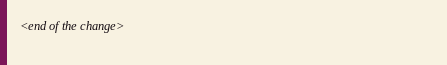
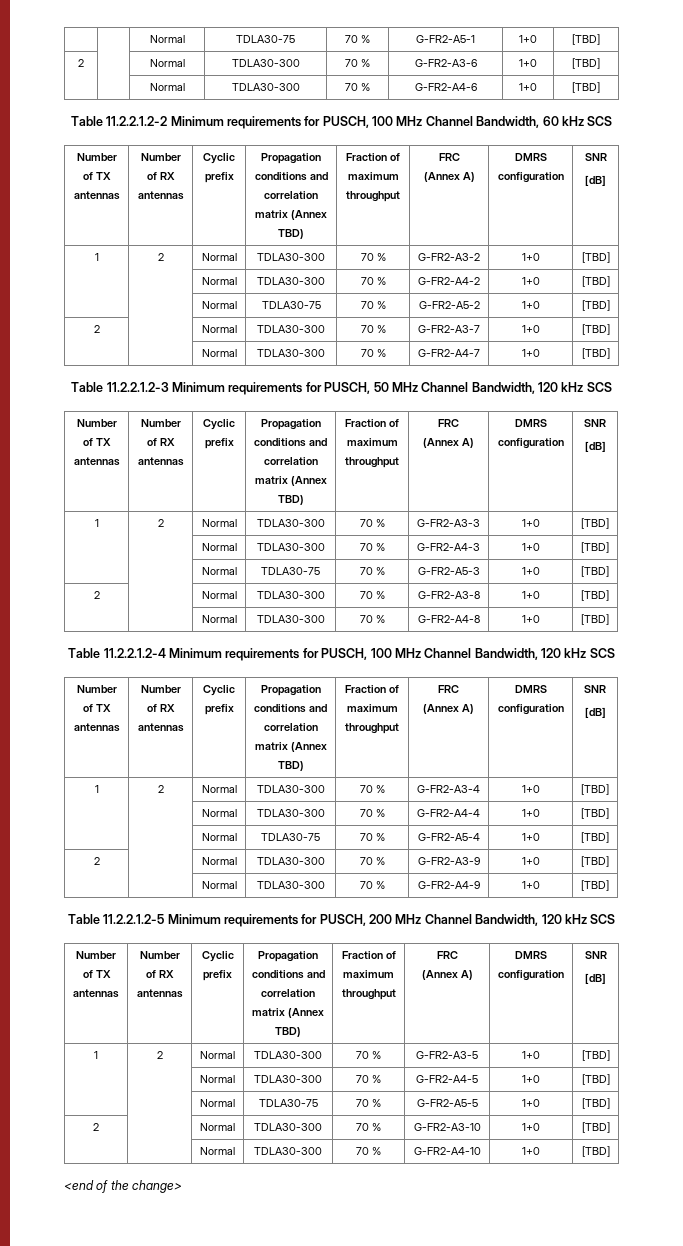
(20, 25) none -> [149,35,185,43] [236,35,295,43] [345,35,370,43] [416,35,475,43] [519,35,537,43] [572,34,600,45] [78,59,84,67] [149,59,185,67] [231,59,300,67] [345,59,370,67] [414,59,477,67] [519,59,537,67] [572,58,600,69] [149,83,185,91] [231,83,300,91] [345,83,370,91] [414,83,477,91] [519,83,537,91] [572,82,600,93] [70,116,613,129] [76,153,117,161] [83,172,111,180] [73,191,120,200] [140,153,181,161] [147,172,175,180] [137,191,184,200] [203,153,235,164] [204,172,234,183] [261,153,321,164] [254,172,328,181] [264,191,318,199] [255,210,327,220] [278,229,304,239] [346,153,400,161] [347,172,399,180] [346,191,400,202] [438,153,460,161] [423,172,475,182] [514,153,547,161] [497,172,564,183] [584,153,607,161] [585,175,606,186] [94,253,99,261] [157,253,164,261] [201,253,237,261] [257,253,325,261] [360,253,386,261] [418,253,480,261] [521,253,540,261] [581,252,610,263] [201,277,237,285] [257,277,325,285] [360,277,386,285] [418,277,480,285] [521,277,540,285] [581,276,610,287] [201,301,237,309] [261,301,321,309] [360,301,386,309] [418,301,480,309] [521,301,540,309] [581,300,610,311] [93,325,100,333] [201,325,237,333] [257,325,325,333] [360,325,386,333] [418,325,480,333] [521,325,540,333] [581,324,610,335] [201,349,237,357] [257,349,325,357] [360,349,386,357] [418,349,480,357] [521,349,540,357] [581,348,610,359] [71,382,612,395] [76,419,117,427] [83,438,111,446] [73,457,120,466] [140,419,181,427] [147,438,175,446] [137,457,184,466] [203,419,235,430] [204,438,234,449] [260,419,321,430] [254,438,327,447] [263,457,318,465] [254,476,327,486] [277,495,304,505] [345,419,399,427] [346,438,398,446] [345,457,399,468] [438,419,459,427] [423,438,474,448] [514,419,547,427] [497,438,564,449] [584,419,606,427] [584,441,606,452] [94,519,99,527] [157,519,164,527] [201,519,237,527] [256,519,325,527] [359,519,385,527] [417,519,480,527] [521,519,540,527] [581,518,609,529] [201,543,237,551] [256,543,325,551] [359,543,385,551] [417,543,480,551] [521,543,540,551] [581,542,609,553] [201,567,237,575] [261,567,320,575] [359,567,385,575] [417,567,480,575] [521,567,540,575] [581,566,609,577] [93,591,100,599] [201,591,237,599] [256,591,325,599] [359,591,385,599] [417,591,480,599] [521,591,540,599] [581,590,609,601] [201,615,237,623] [256,615,325,623] [359,615,385,623] [417,615,480,623] [521,615,540,623] [581,614,609,625] [68,648,615,661] [76,685,117,693] [83,704,111,712] [73,723,120,732] [140,685,181,693] [147,704,175,712] [137,723,184,732] [203,685,235,696] [204,704,234,715] [260,685,321,696] [254,704,327,713] [263,723,318,731] [254,742,327,752] [277,761,304,771] [345,685,399,693] [346,704,398,712] [345,723,399,734] [438,685,459,693] [423,704,474,714] [514,685,547,693] [497,704,564,715] [584,685,606,693] [584,707,606,718] [94,785,99,793] [157,785,164,793] [201,785,237,793] [256,785,325,793] [359,785,385,793] [417,785,480,793] [521,785,540,793] [581,784,609,795] [201,809,237,817] [256,809,325,817] [359,809,385,817] [417,809,480,817] [521,809,540,817] [581,808,609,819] [201,833,237,841] [261,833,320,841] [359,833,385,841] [417,833,480,841] [521,833,540,841] [581,832,609,843] [93,857,100,865] [201,857,237,865] [256,857,325,865] [359,857,385,865] [417,857,480,865] [521,857,540,865] [581,856,609,867] [201,881,237,889] [256,881,325,889] [359,881,385,889] [417,881,480,889] [521,881,540,889] [581,880,609,891] [67,914,616,927] [76,951,116,959] [82,970,111,978] [73,989,119,998] [139,951,180,959] [146,970,174,978] [136,989,183,998] [201,951,234,962] [203,970,232,981] [258,951,318,962] [251,970,325,979] [261,989,315,997] [252,1008,324,1018] [275,1027,301,1037] [341,951,396,959] [343,970,394,978] [341,989,396,1000] [436,951,458,959] [421,970,473,980] [515,951,547,959] [498,970,564,981] [584,951,607,959] [585,973,606,984] [94,1051,98,1059] [156,1051,163,1059] [200,1051,235,1059] [254,1051,322,1059] [356,1051,381,1059] [416,1051,478,1059] [522,1051,540,1059] [581,1050,610,1061] [200,1075,235,1083] [254,1075,322,1083] [356,1075,381,1083] [416,1075,478,1083] [522,1075,540,1083] [581,1074,610,1085] [200,1099,235,1107] [258,1099,318,1107] [356,1099,381,1107] [416,1099,478,1107] [522,1099,540,1107] [581,1098,610,1109] [93,1123,99,1131] [200,1123,235,1131] [254,1123,322,1131] [356,1123,381,1131] [413,1123,481,1131] [522,1123,540,1131] [581,1122,610,1133] [200,1147,235,1155] [254,1147,322,1155] [356,1147,381,1155] [413,1147,481,1155] [522,1147,540,1155] [581,1146,610,1157] | | Normal | TDLA30-75 | 70 % | G-FR2-A5-1 | 1+0 | [TBD] // 2 | | Normal | TDLA30-300 | 70 % | G-FR2-A3-6 | 1+0 | [TBD] // | | Normal | TDLA30-300 | 70 % | G-FR2-A4-6 | 1+0 | [TBD] // Table 11.2.2.1.2-2 Minimum requirements for PUSCH, 100 MHz Channel Bandwidth, 60 kHz SCS // Number of TX antennas | Number of RX antennas | Cyclic prefix | Propagation conditions and correlation matrix (Annex TBD) | Fraction of maximum throughput | FRC // (Annex A) | DMRS configuration | SNR // [dB] // 1 | 2 | Normal | TDLA30-300 | 70 % | G-FR2-A3-2 | 1+0 | [TBD] // | | Normal | TDLA30-300 | 70 % | G-FR2-A4-2 | 1+0 | [TBD] // | | Normal | TDLA30-75 | 70 % | G-FR2-A5-2 | 1+0 | [TBD] // 2 | | Normal | TDLA30-300 | 70 % | G-FR2-A3-7 | 1+0 | [TBD] // | | Normal | TDLA30-300 | 70 % | G-FR2-A4-7 | 1+0 | [TBD] // Table 11.2.2.1.2-3 Minimum requirements for PUSCH, 50 MHz Channel Bandwidth, 120 kHz SCS // Number of TX antennas | Number of RX antennas | Cyclic prefix | Propagation conditions and correlation matrix (Annex TBD) | Fraction of maximum throughput | FRC // (Annex A) | DMRS configuration | SNR // [dB] // 1 | 2 | Normal | TDLA30-300 | 70 % | G-FR2-A3-3 | 1+0 | [TBD] // | | Normal | TDLA30-300 | 70 % | G-FR2-A4-3 | 1+0 | [TBD] // | | Normal | TDLA30-75 | 70 % | G-FR2-A5-3 | 1+0 | [TBD] // 2 | | Normal | TDLA30-300 | 70 % | G-FR2-A3-8 | 1+0 | [TBD] // | | Normal | TDLA30-300 | 70 % | G-FR2-A4-8 | 1+0 | [TBD] // Table 11.2.2.1.2-4 Minimum requirements for PUSCH, 100 MHz Channel Bandwidth, 120 kHz SCS // Number of TX antennas | Number of RX antennas | Cyclic prefix | Propagation conditions and correlation matrix (Annex TBD) | Fraction of maximum throughput | FRC // (Annex A) | DMRS configuration | SNR // [dB] // 1 | 2 | Normal | TDLA30-300 | 70 % | G-FR2-A3-4 | 1+0 | [TBD] // | | Normal | TDLA30-300 | 70 % | G-FR2-A4-4 | 1+0 | [TBD] // | | Normal | TDLA30-75 | 70 % | G-FR2-A5-4 | 1+0 | [TBD] // 2 | | Normal | TDLA30-300 | 70 % | G-FR2-A3-9 | 1+0 | [TBD] // | | Normal | TDLA30-300 | 70 % | G-FR2-A4-9 | 1+0 | [TBD] // Table 11.2.2.1.2-5 Minimum requirements for PUSCH, 200 MHz Channel Bandwidth, 120 kHz SCS // Number of TX antennas | Number of RX antennas | Cyclic prefix | Propagation conditions and correlation matrix (Annex TBD) | Fraction of maximum throughput | FRC // (Annex A) | DMRS configuration | SNR // [dB] // 1 | 2 | Normal | TDLA30-300 | 70 % | G-FR2-A3-5 | 1+0 | [TBD] // | | Normal | TDLA30-300 | 70 % | G-FR2-A4-5 | 1+0 | [TBD] // | | Normal | TDLA30-75 | 70 % | G-FR2-A5-5 | 1+0 | [TBD] // 2 | | Normal | TDLA30-300 | 70 % | G-FR2-A3-10 | 1+0 | [TBD] // | | Normal | TDLA30-300 | 70 % | G-FR2-A4-10 | 1+0 | [TBD] //

